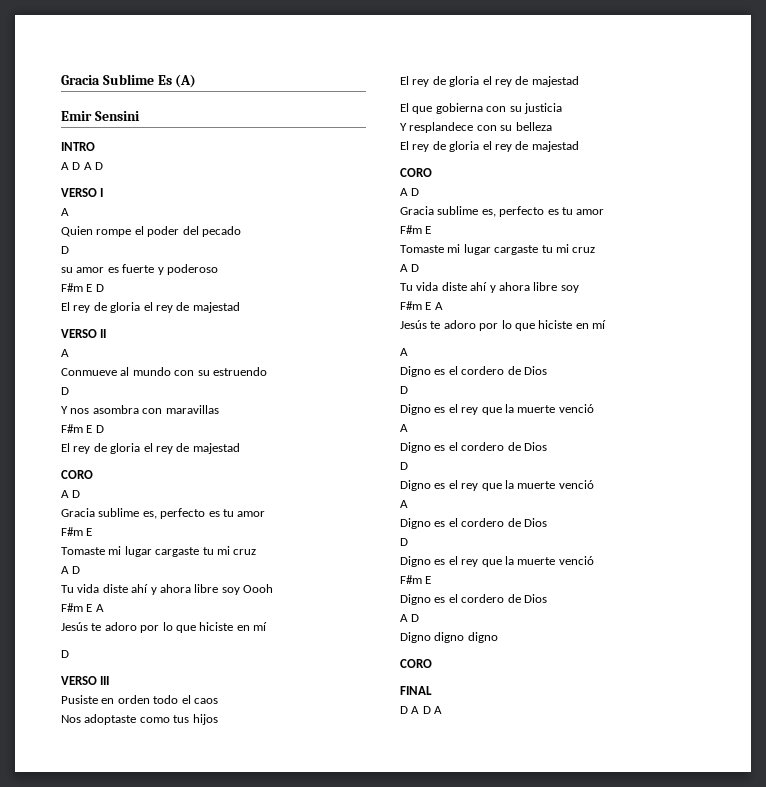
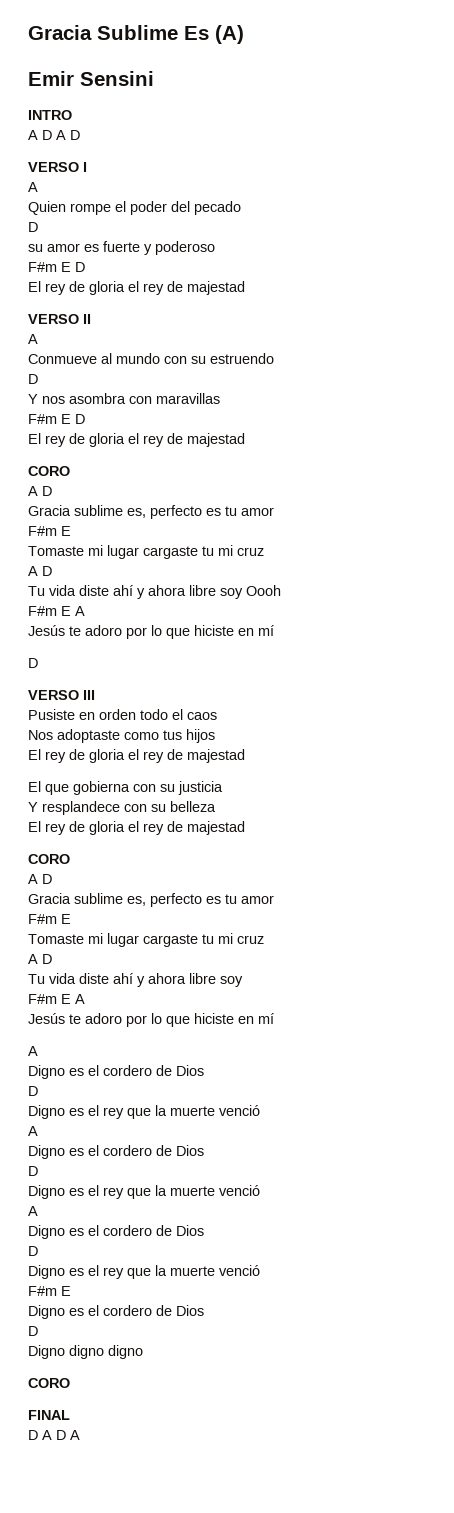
[400,614,408,622] A -> (204, 1310) none

